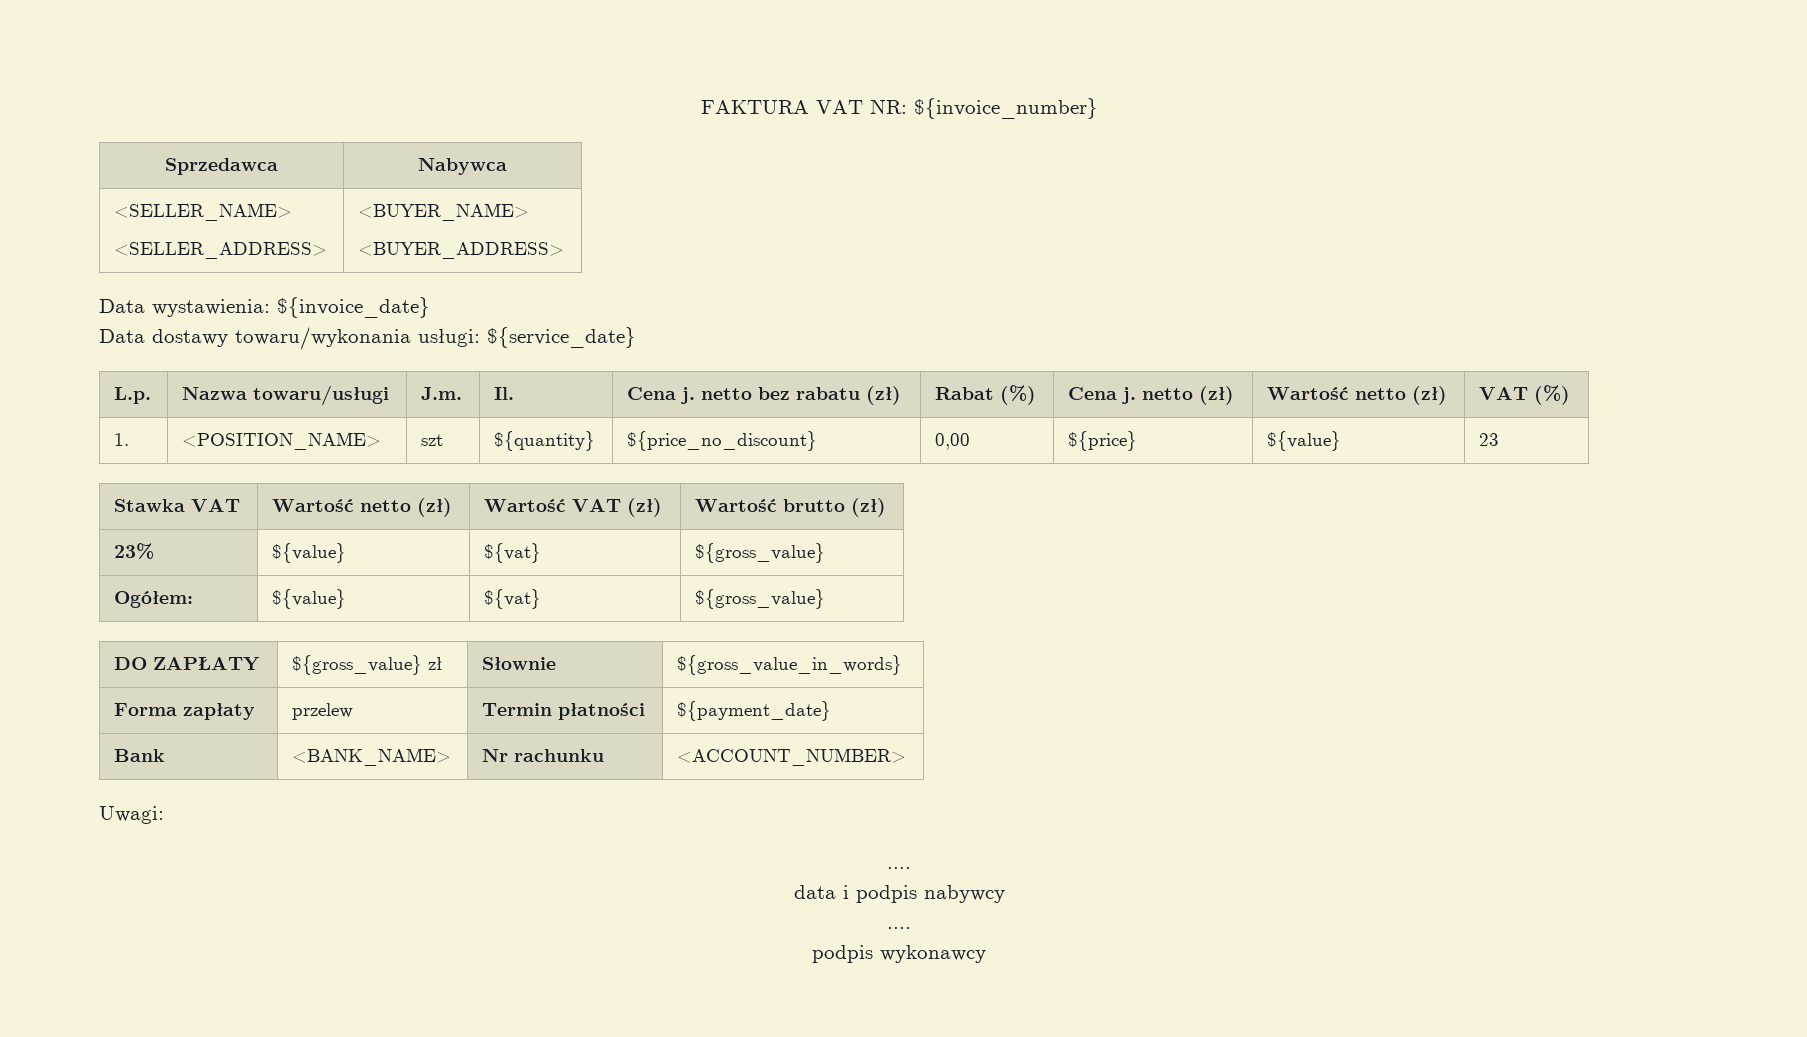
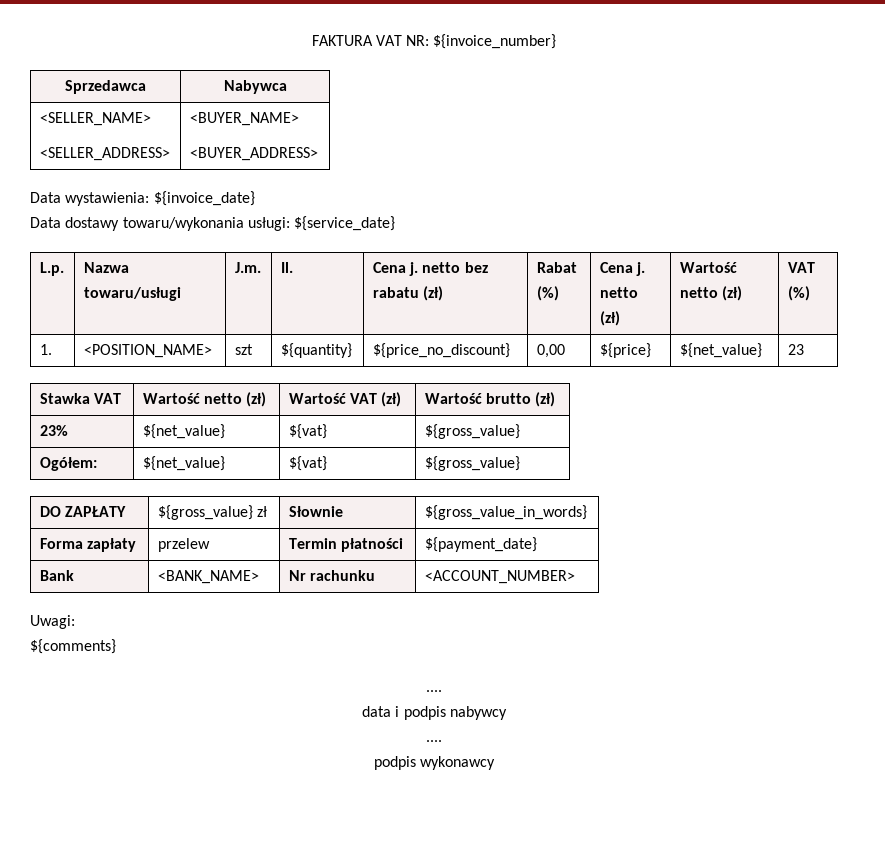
[1267,431,1342,451] ${value} -> [679,343,762,358] ${net_value}
[272,543,347,563] ${value} -> [142,424,225,439] ${net_value}
[272,589,347,609] ${value} -> [142,456,225,471] ${net_value}
(164, 815) none -> [30,639,116,654] // ${comments}

